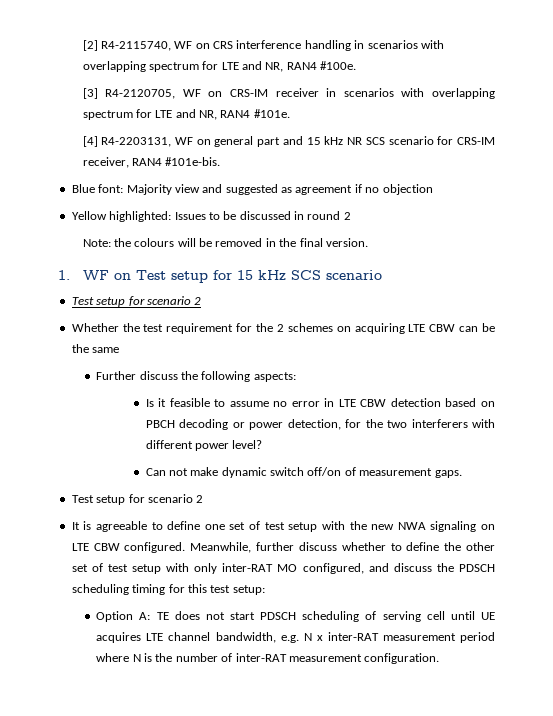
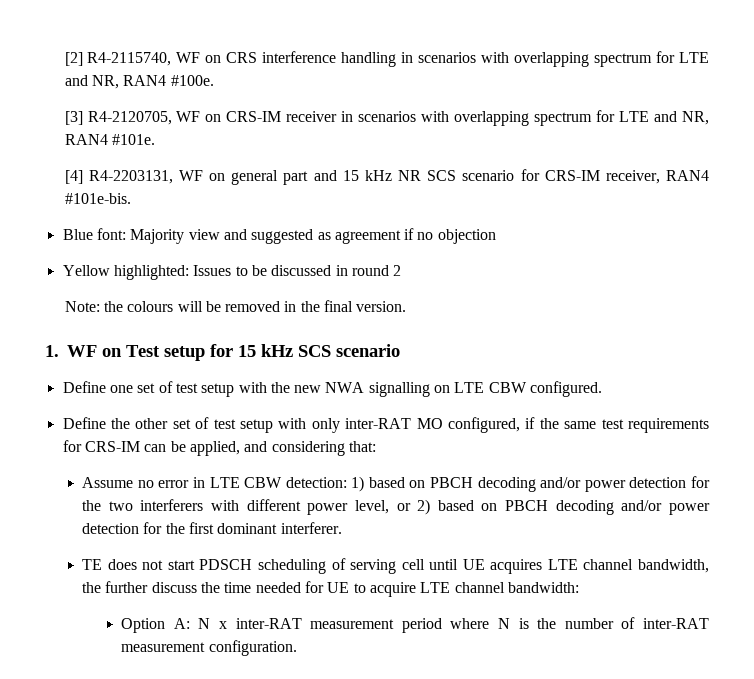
[71,296,202,307] [71,323,496,334] [71,344,120,353] [96,371,296,382] [145,398,495,407] [145,419,495,430] [145,440,263,451] [145,467,462,478] [71,494,204,505] [71,521,201,532] Test setup for scenario 2 // Whether the test requirement for the 2 schemes on acquiring LTE CBW can be the same // Further discuss the following aspects: // Is it feasible to assume no error in LTE CBW detection based on PBCH decoding or power detection, for the two interferers with different power level? // Can not make dynamic switch off/on of measurement gaps. // Test setup for scenario 2 // It is agreeable to define -> [62,381,106,393] Define
[430,521,477,532] signaling -> [368,382,430,397] signalling
[190,542,440,553] Meanwhile, further discuss whether to define -> [62,417,106,429] // Define
[368,563,496,572] [71,584,265,595] [96,611,151,622] and discuss the PDSCH scheduling timing for this test setup: // Option A: -> [525,417,709,433] [62,440,376,456] [82,476,711,492] [82,499,710,515] [82,522,342,534] if the same test requirements for CRS-IM can be applied, and considering that: // Assume no error in LTE CBW detection: 1) based on PBCH decoding and/or power detection for the two interferers with different power level, or 2) based on PBCH decoding and/or power detection for the first dominant interferer. //
[280,635,299,643] e.g. -> [82,581,579,597] [121,618,190,633] the further discuss the time needed for UE to acquire LTE channel bandwidth: // Option A:

